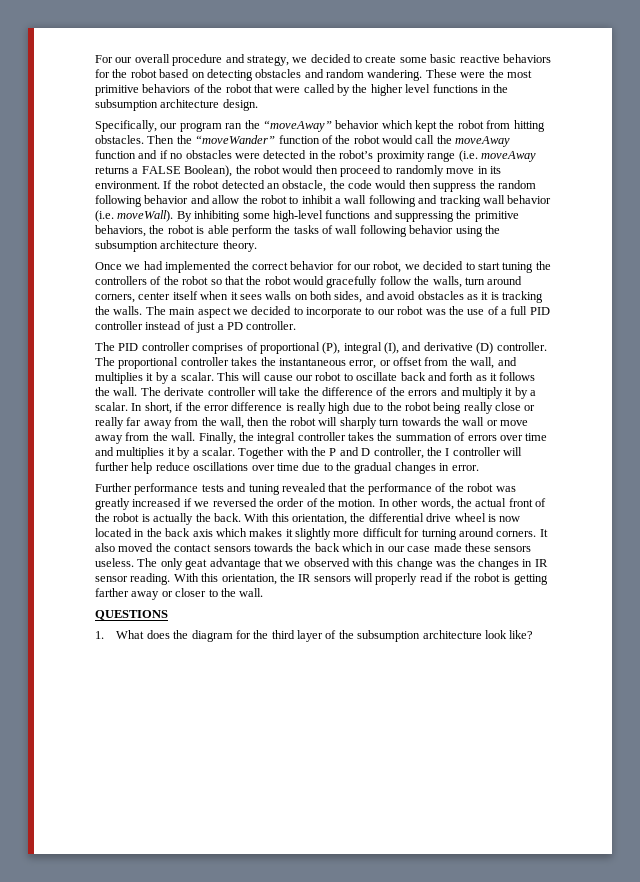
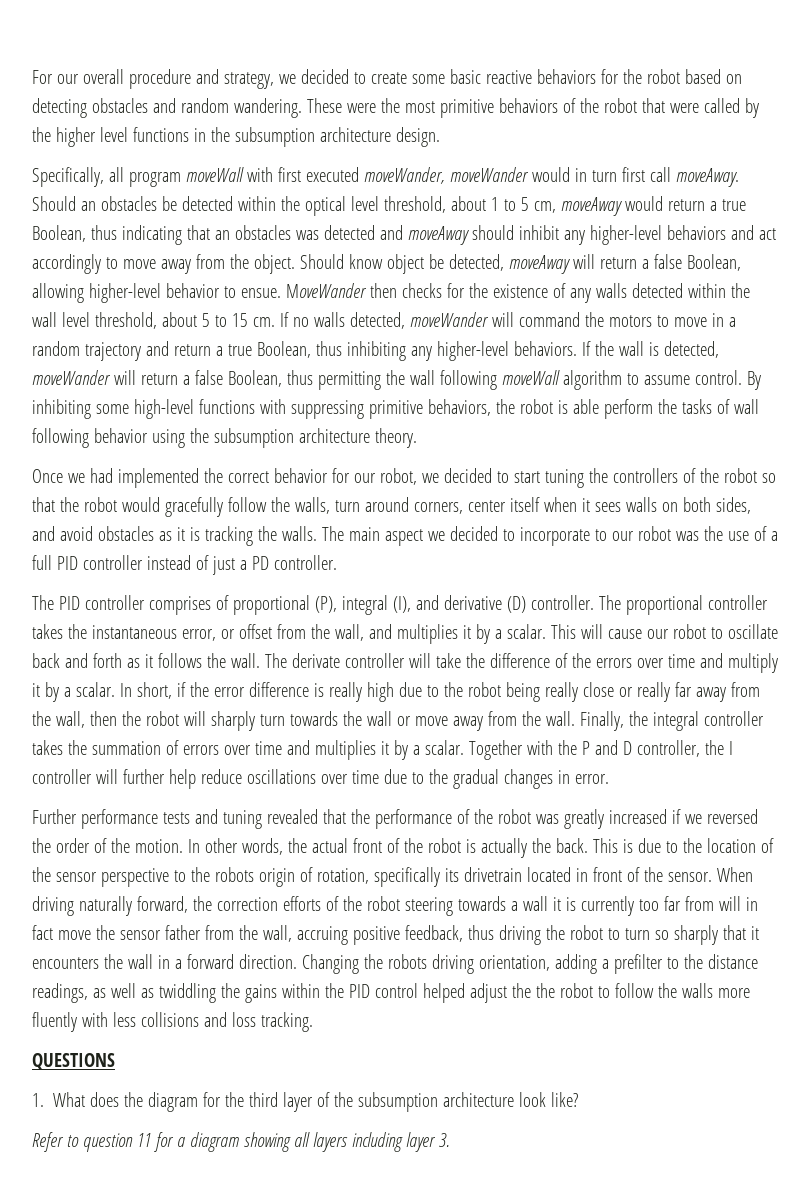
[160,120,545,132] [95,135,511,147] [95,150,536,162] [95,165,501,177] [95,180,536,192] [95,195,552,207] [95,210,174,222] our program ran the “moveAway” behavior which kept the robot from hitting obstacles. Then the “moveWander” function of the robot would call the moveAway function and if no obstacles were detected in the robot’s proximity range (i.e. moveAway returns a FALSE Boolean), the robot would then proceed to randomly move in its environment. If the robot detected an obstacle, the code would then suppress the random following behavior and allow the robot to inhibit a wall following and tracking wall behavior (i.e. moveWall). -> [108,167,739,187] [32,196,746,216] [32,225,776,245] [32,254,741,274] [32,283,750,303] [32,312,736,329] [32,341,719,361] [32,370,742,390] all program moveWall with first executed moveWander, moveWander would in turn first call moveAway. Should an obstacles be detected within the optical level threshold, about 1 to 5 cm, moveAway would return a true Boolean, thus indicating that an obstacles was detected and moveAway should inhibit any higher-level behaviors and act accordingly to move away from the object. Should know object be detected, moveAway will return a false Boolean, allowing higher-level behavior to ensue. MoveWander then checks for the existence of any walls detected within the wall level threshold, about 5 to 15 cm. If no walls detected, moveWander will command the motors to move in a random trajectory and return a true Boolean, thus inhibiting any higher-level behaviors. If the wall is detected, moveWander will return a false Boolean, thus permitting the wall following moveWall algorithm to assume control.
[373,210,472,222] and suppressing the -> [259,399,364,419] with suppressing
(438, 393) none -> [636,654,695,668] over time
[244,513,521,525] [95,528,548,540] [95,543,532,552] [95,558,548,570] [95,573,548,585] [95,588,264,600] With this orientation, the differential drive wheel is now located in the back axis which makes it slightly more difficult for turning around corners. It also moved the contact sensors towards the back which in our case made these sensors useless. The only geat advantage that we observed with this change was the changes in IR sensor reading. With this orientation, the IR sensors will properly read if the robot is getting farther away or closer to the wall. -> [592,838,774,853] [32,867,753,887] [32,896,758,916] [32,925,759,945] [32,954,758,974] [32,983,750,1003] [32,1012,313,1032] This is due to the location of the sensor perspective to the robots origin of rotation, specifically its drivetrain located in front of the sensor. When driving naturally forward, the correction efforts of the robot steering towards a wall it is currently too far from will in fact move the sensor father from the wall, accruing positive feedback, thus driving the robot to turn so sharply that it encounters the wall in a forward direction. Changing the robots driving orientation, adding a prefilter to the distance readings, as well as twiddling the gains within the PID control helped adjust the the robot to follow the walls more fluently with less collisions and loss tracking.
(534, 634) none -> [32,1132,450,1152] // Refer to question 11 for a diagram showing all layers including layer 3.

